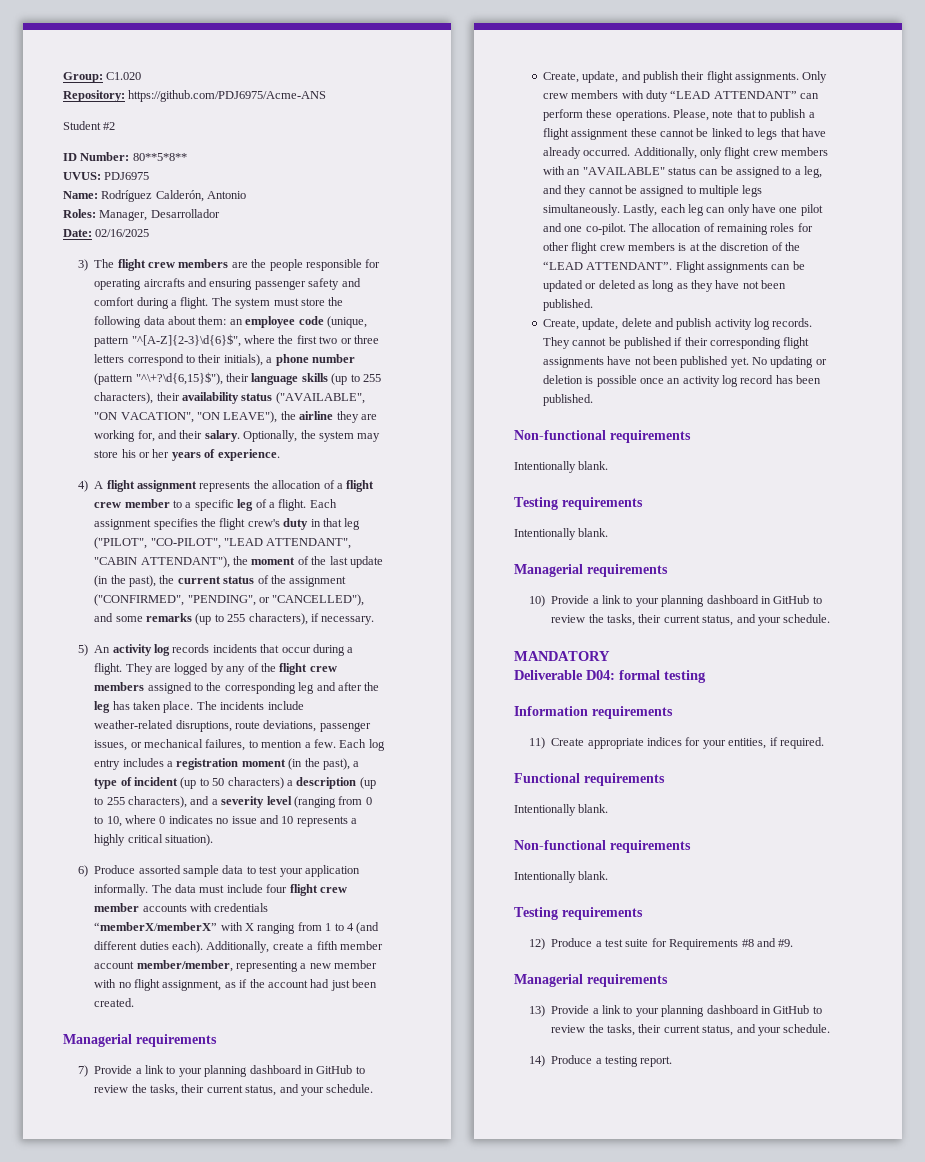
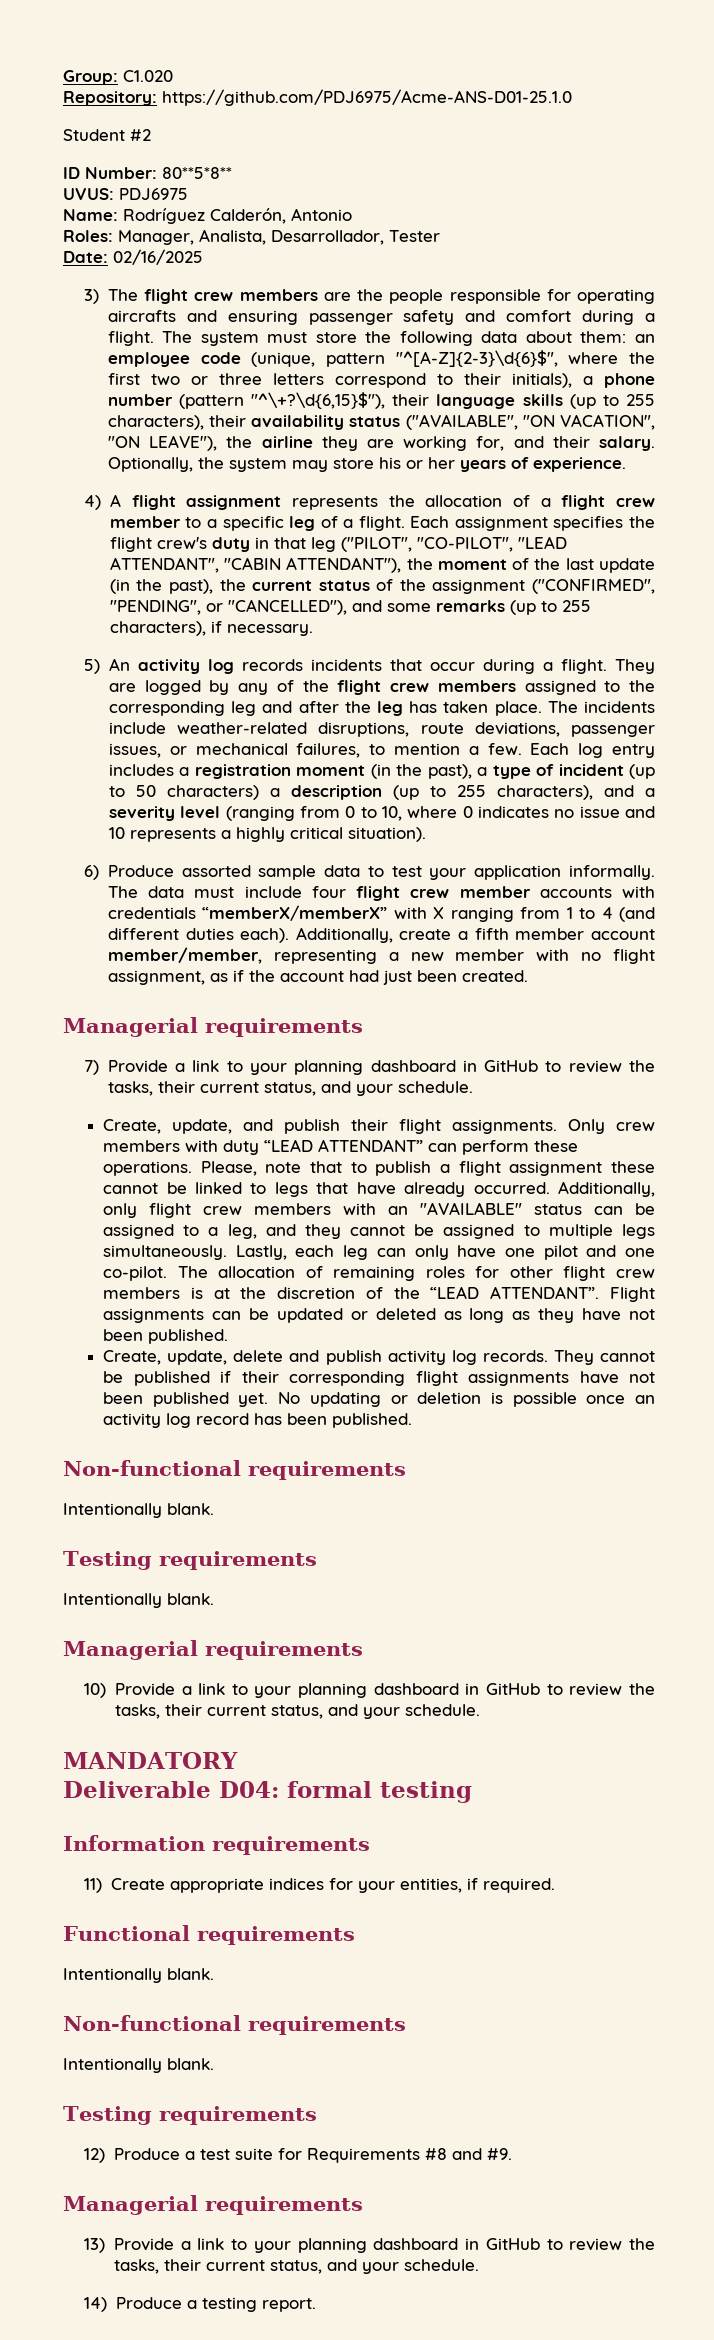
[128,90,327,102] https://github.com/PDJ6975/Acme-ANS -> [162,89,572,106] https://github.com/PDJ6975/Acme-ANS-D01-25.1.0
[150,209,220,218] Desarrollador -> [199,229,440,245] Analista, Desarrollador, Tester

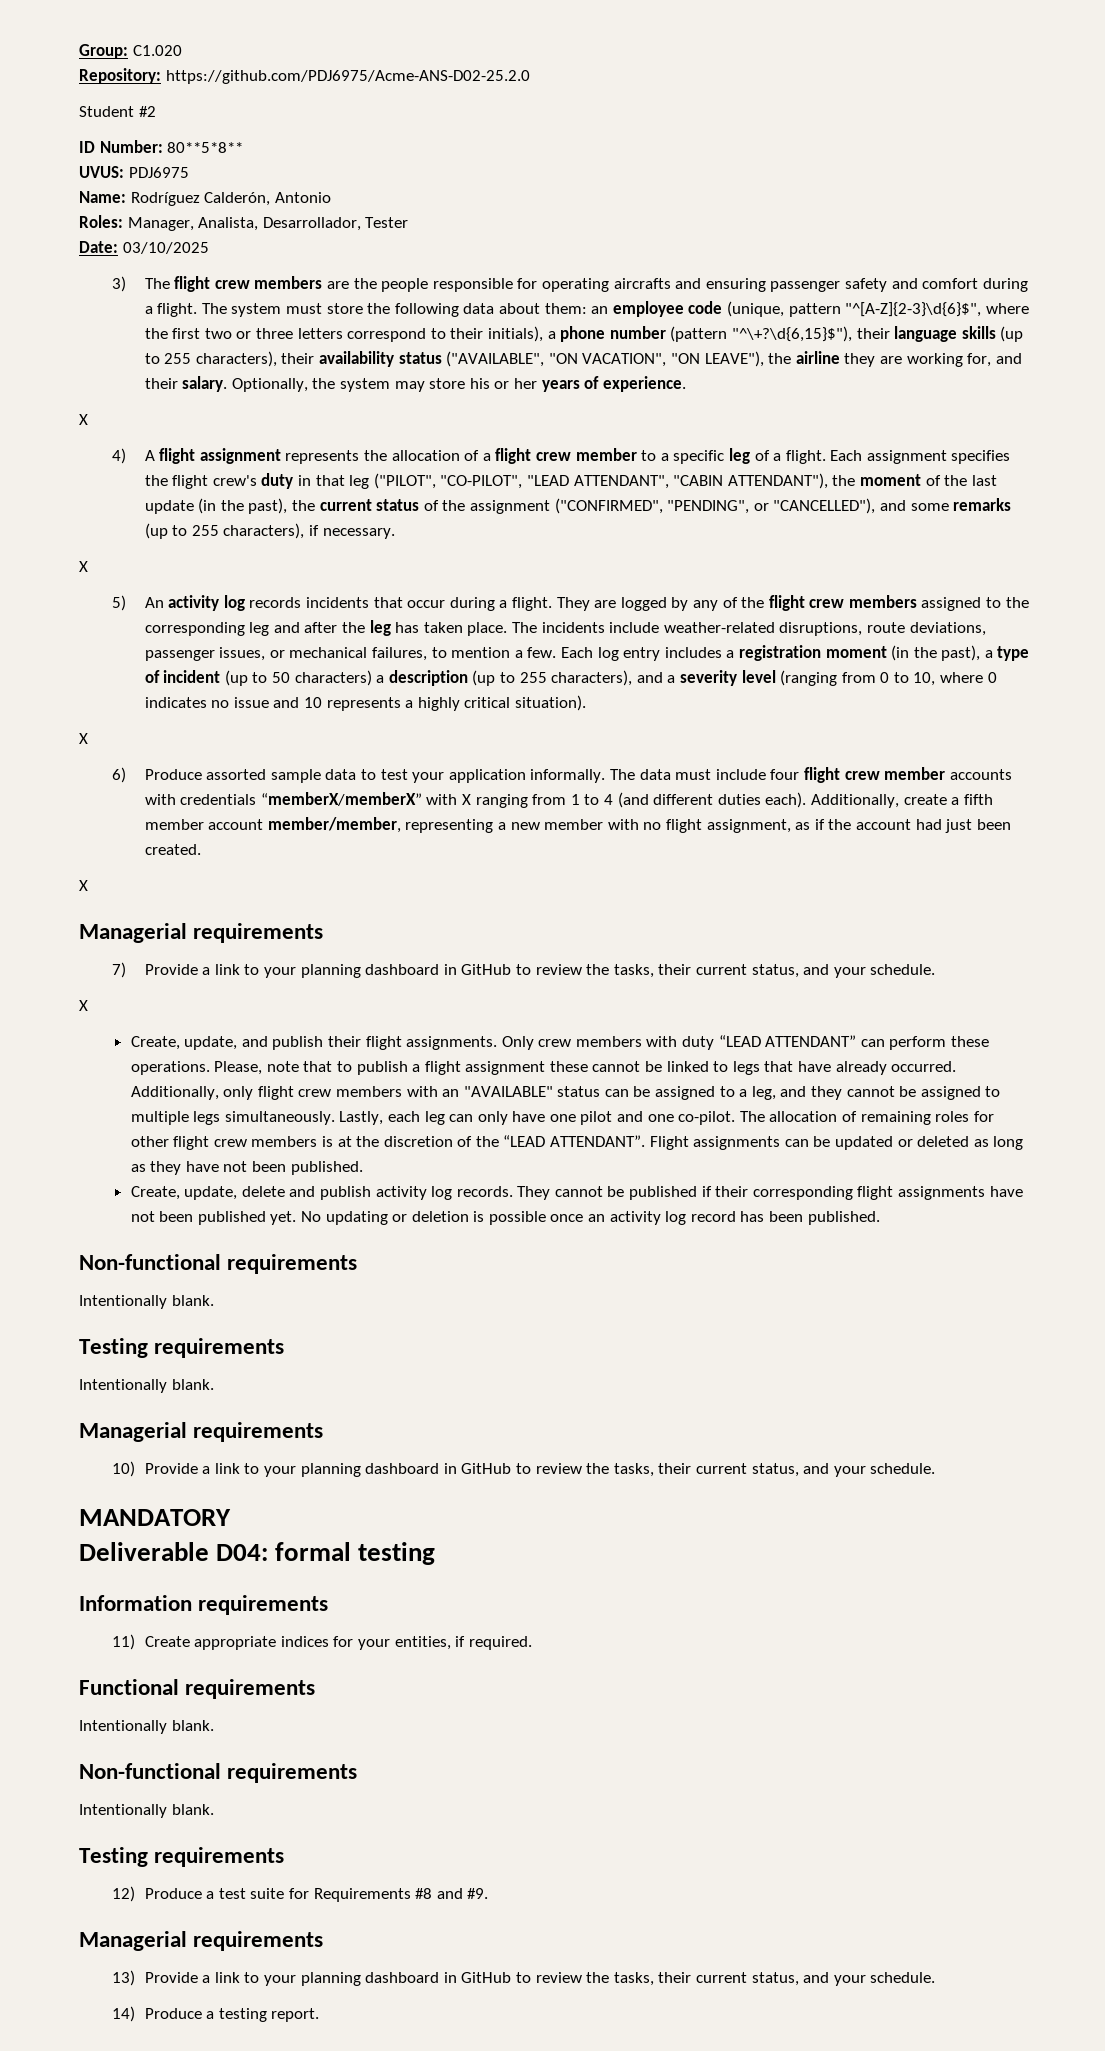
[162,89,572,106] https://github.com/PDJ6975/Acme-ANS-D01-25.1.0 -> [165,70,530,84] https://github.com/PDJ6975/Acme-ANS-D02-25.2.0
[113,249,203,265] 02/16/2025 -> [122,242,209,254] 03/10/2025
(626, 464) none -> [79,414,88,425] // X
(313, 630) none -> [79,561,88,572] // X
(426, 834) none -> [79,733,88,744] // X
(528, 976) none -> [79,880,88,891] // X
(473, 1087) none -> [79,1000,88,1011] // X

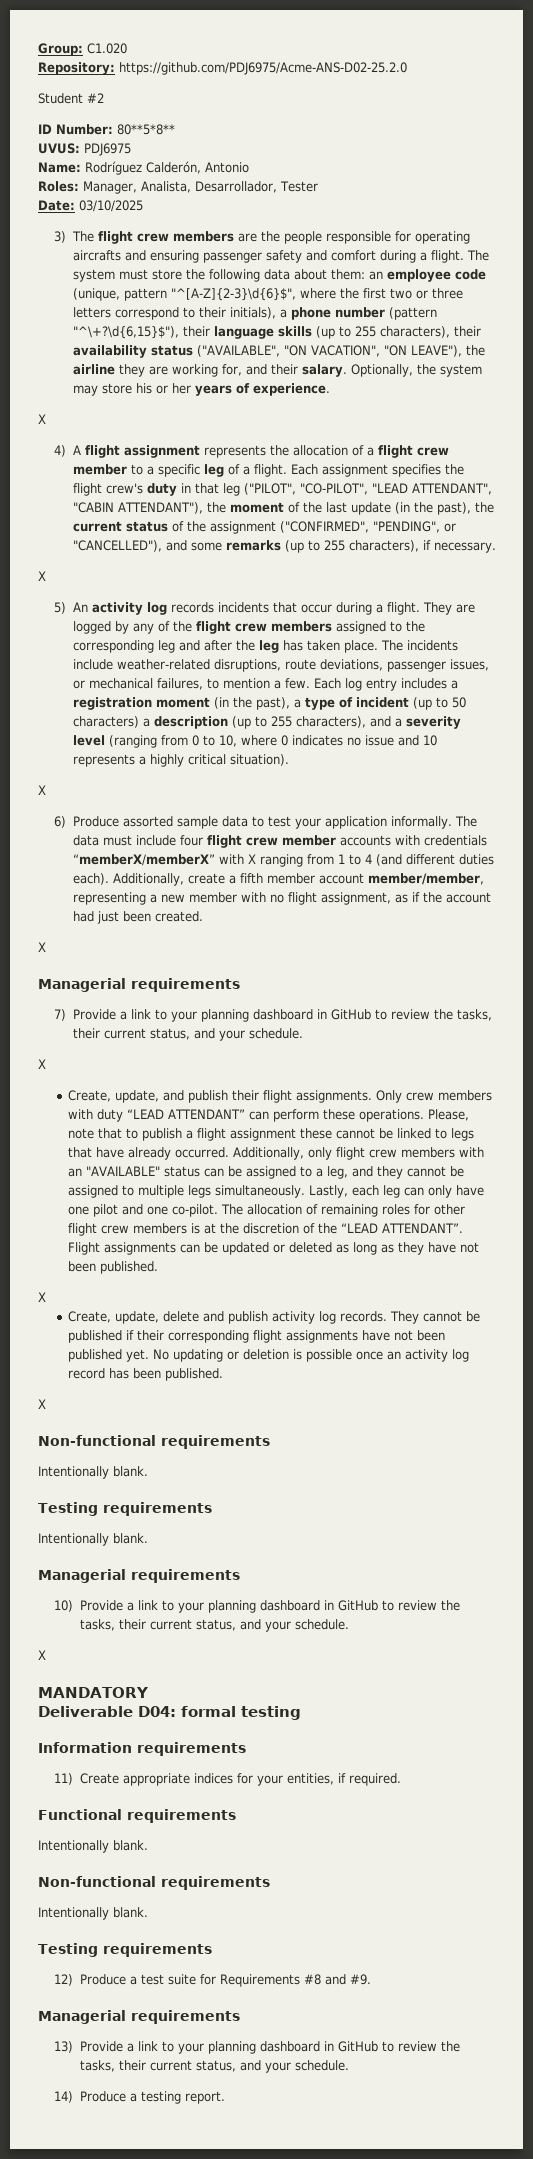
(363, 1168) none -> [38,1292,46,1302] // X
(880, 1218) none -> [38,1399,46,1409] // X
(936, 1468) none -> [38,1650,46,1660] // X

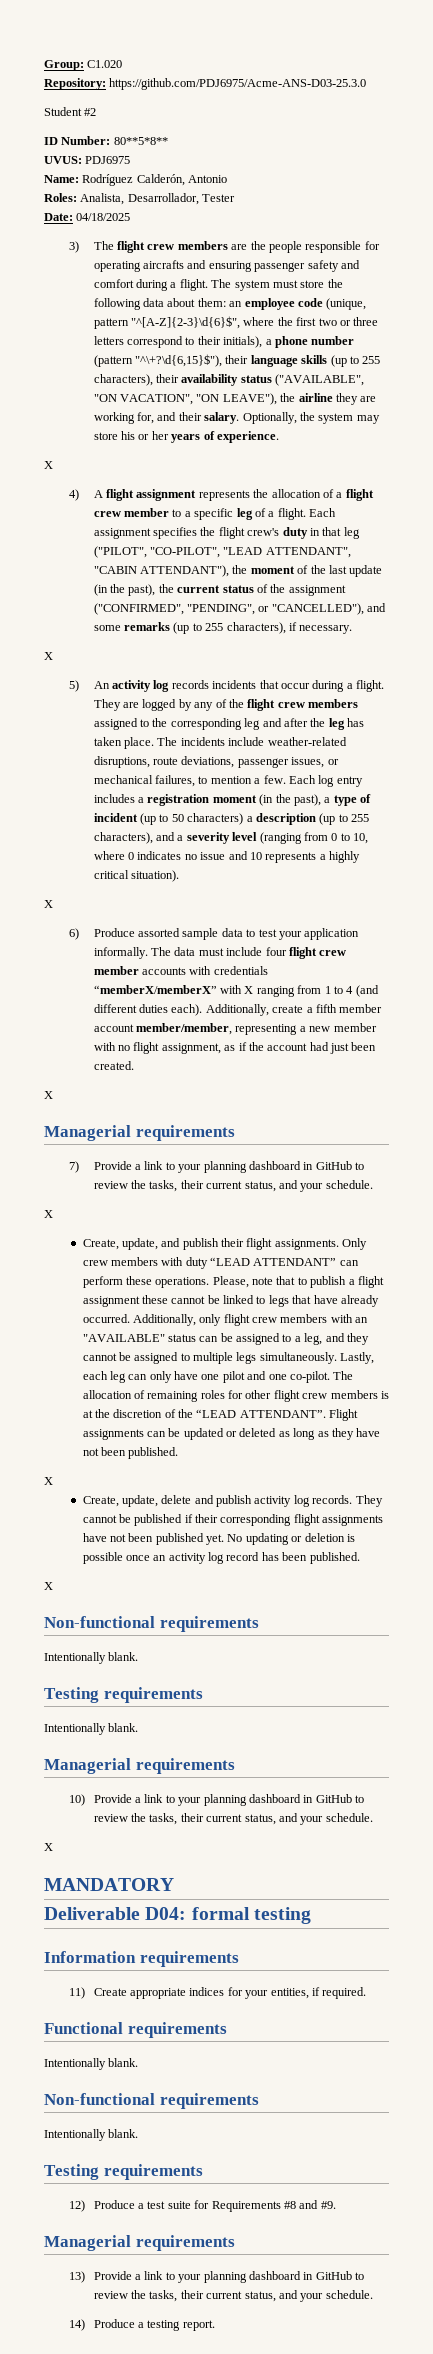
[119,62,407,75] https://github.com/PDJ6975/Acme-ANS-D02-25.2.0 -> [109,78,367,90] https://github.com/PDJ6975/Acme-ANS-D03-25.3.0
[83,181,137,194] Manager, -> (77, 197) none
[79,200,143,212] 03/10/2025 -> [76,213,131,221] 04/18/2025

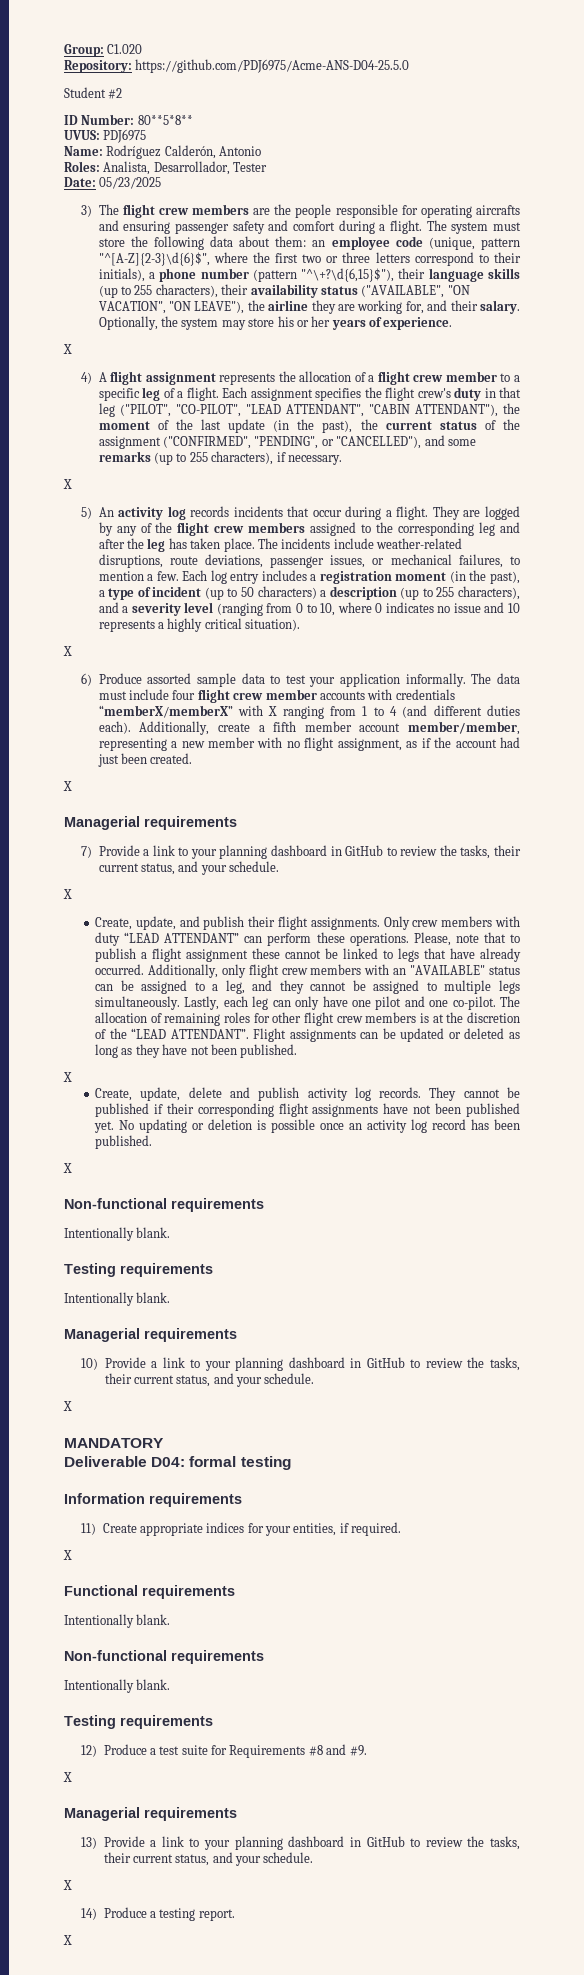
[109,78,367,90] https://github.com/PDJ6975/Acme-ANS-D03-25.3.0 -> [135,59,410,73] https://github.com/PDJ6975/Acme-ANS-D04-25.5.0
[76,213,131,221] 04/18/2025 -> [99,177,162,189] 05/23/2025
(367, 1993) none -> [63,1550,72,1560] // X
(336, 2205) none -> [63,1772,72,1782] // X
(373, 2294) none -> [63,1880,72,1890] // X
(215, 2325) none -> [63,1935,72,1945] // X

